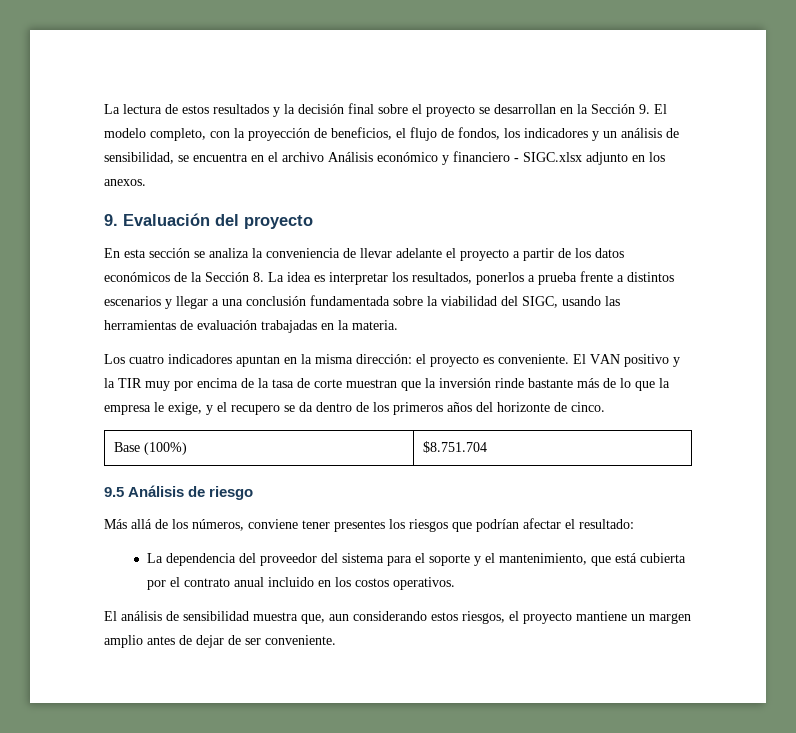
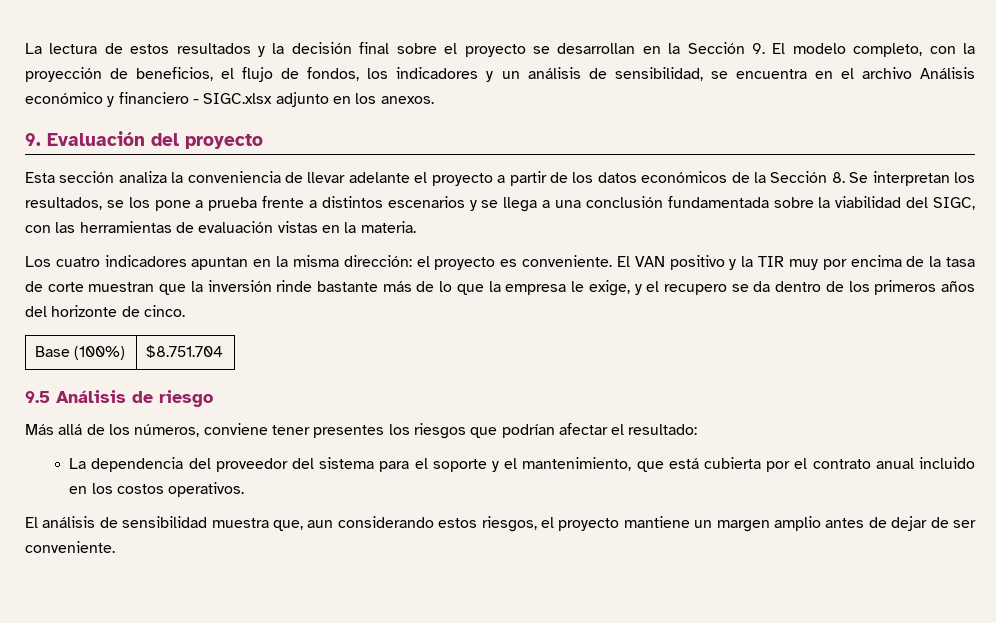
[104,248,205,258] En esta sección se -> [25,171,115,183] Esta sección
[268,272,524,285] La idea es interpretar los resultados, ponerlos -> [849,171,975,186] [25,197,191,211] Se interpretan los resultados, se los pone
[176,296,208,309] llegar -> [481,197,538,212] se llega
[562,296,601,306] usando -> [25,225,51,233] con
[261,320,317,333] trabajadas -> [277,221,318,233] vistas

